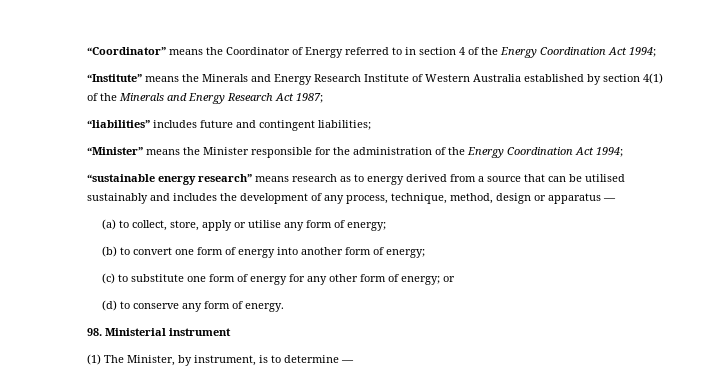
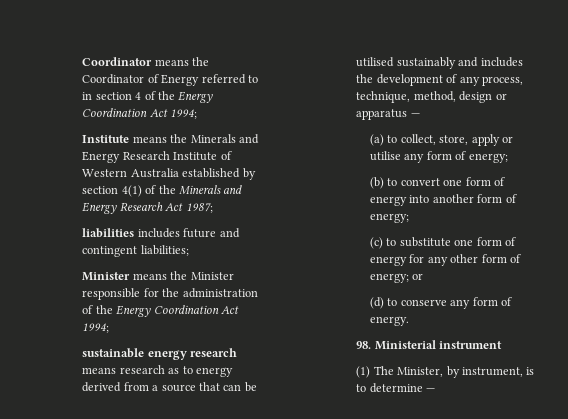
[86,47,166,55] “Coordinator” -> [82,57,153,66] Coordinator
[86,74,142,82] “Institute” -> [82,135,130,143] Institute
[86,120,150,128] “liabilities” -> [82,228,135,238] liabilities
[86,147,143,155] “Minister” -> [82,272,131,281] Minister
[86,174,252,185] “sustainable energy research” -> [82,348,238,360] sustainable energy research

